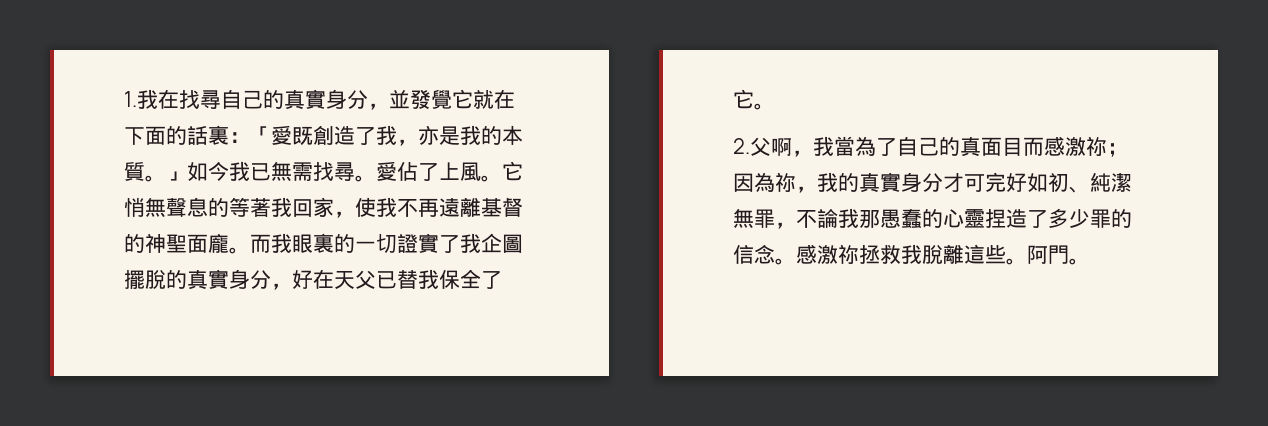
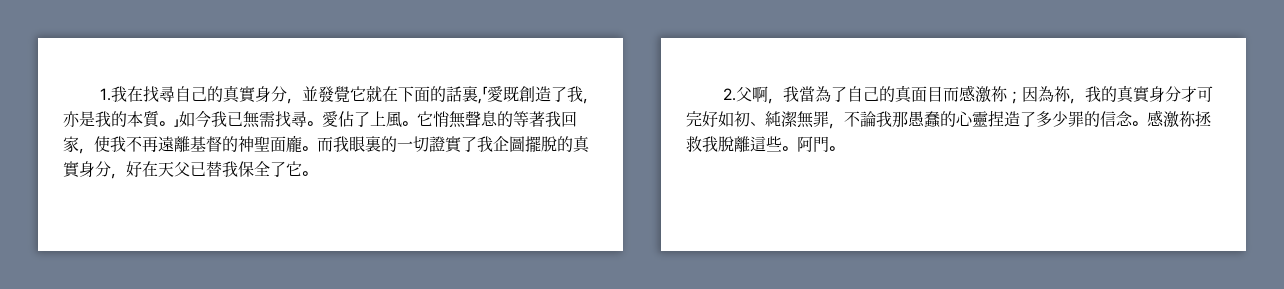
[229,132,250,143] ： -> [477,98,482,104] ,

